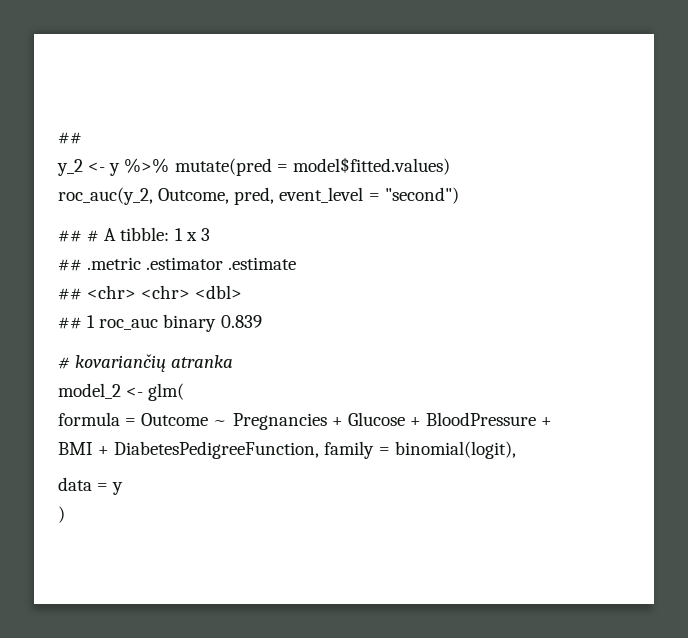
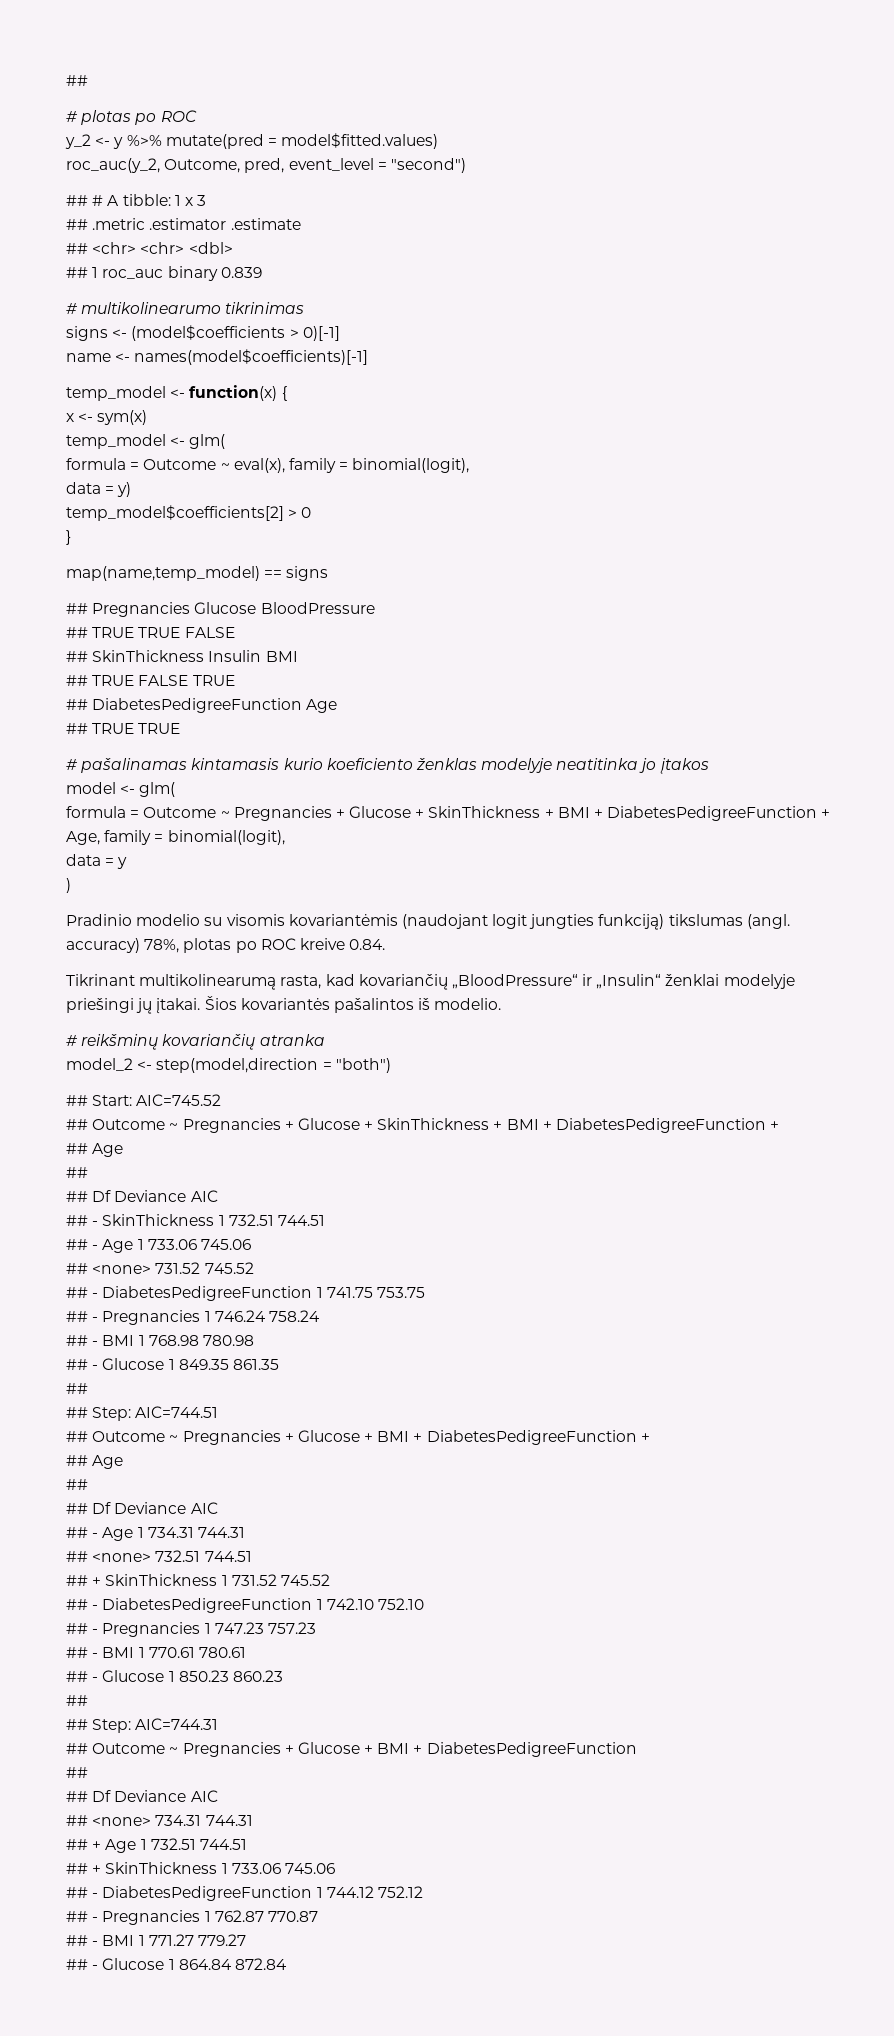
[58,132,82,144] ## -> [66,75,88,86] [66,110,197,125] ## // # plotas po ROC
[75,354,234,372] [58,383,121,399] kovariančių atranka // model_2 -> [81,302,305,314] [66,325,340,341] [66,349,369,365] [66,385,287,401] [66,410,148,425] [66,434,226,449] [66,458,470,473] [66,482,132,497] [66,505,312,521] [66,530,71,545] [66,566,329,581] [66,602,375,617] [66,627,235,638] [66,650,298,662] [66,675,235,686] [66,698,338,713] [66,723,181,734] [66,758,709,774] [66,782,116,794] multikolinearumo tikrinimas // signs <- (model$coefficients > 0)[-1] // name <- names(model$coefficients)[-1] // temp_model <- function(x) { // x <- sym(x) // temp_model <- glm( // formula = Outcome ~ eval(x), family = binomial(logit), // data = y) // temp_model$coefficients[2] > 0 // } // map(name,temp_model) == signs // ## Pregnancies Glucose BloodPressure // ## TRUE TRUE FALSE // ## SkinThickness Insulin BMI // ## TRUE FALSE TRUE // ## DiabetesPedigreeFunction Age // ## TRUE TRUE // # pašalinamas kintamasis kurio koeficiento ženklas modelyje neatitinka jo įtakos // model
[426,412,553,426] [58,441,320,459] BloodPressure + BMI + DiabetesPedigreeFunction, -> [428,806,831,821] [66,831,100,845] SkinThickness + BMI + DiabetesPedigreeFunction + Age,
(65, 514) none -> [66,914,790,930] [66,938,386,953] [66,974,795,990] [66,996,502,1014] [66,1034,325,1050] [66,1058,391,1073] [66,1094,222,1106] [66,1118,780,1133] [66,1143,124,1157] [66,1167,88,1178] [66,1190,218,1202] [66,1214,325,1226] [66,1239,251,1253] [66,1262,254,1274] [66,1286,425,1301] [66,1310,320,1325] [66,1335,254,1346] [66,1358,279,1370] [66,1383,88,1394] [66,1406,219,1421] [66,1430,650,1445] [66,1455,124,1469] [66,1479,88,1490] [66,1502,218,1514] [66,1527,245,1541] [66,1550,252,1562] [66,1574,330,1586] [66,1598,424,1613] [66,1622,316,1637] [66,1647,246,1658] [66,1670,283,1682] [66,1695,88,1706] [66,1718,219,1733] [66,1742,637,1757] [66,1767,88,1778] [66,1790,218,1802] [66,1815,253,1826] [66,1838,247,1853] [66,1862,335,1874] [66,1886,423,1901] [66,1910,318,1925] [66,1934,246,1946] [66,1958,287,1970] // Pradinio modelio su visomis kovariantėmis (naudojant logit jungties funkciją) tikslumas (angl. accuracy) 78%, plotas po ROC kreive 0.84. // Tikrinant multikolinearumą rasta, kad kovariančių „BloodPressure“ ir „Insulin“ ženklai modelyje priešingi jų įtakai. Šios kovariantės pašalintos iš modelio. // # reikšminų kovariančių atranka // model_2 <- step(model,direction = "both") // ## Start: AIC=745.52 // ## Outcome ~ Pregnancies + Glucose + SkinThickness + BMI + DiabetesPedigreeFunction + // ## Age // ## // ## Df Deviance AIC // ## - SkinThickness 1 732.51 744.51 // ## - Age 1 733.06 745.06 // ## <none> 731.52 745.52 // ## - DiabetesPedigreeFunction 1 741.75 753.75 // ## - Pregnancies 1 746.24 758.24 // ## - BMI 1 768.98 780.98 // ## - Glucose 1 849.35 861.35 // ## // ## Step: AIC=744.51 // ## Outcome ~ Pregnancies + Glucose + BMI + DiabetesPedigreeFunction + // ## Age // ## // ## Df Deviance AIC // ## - Age 1 734.31 744.31 // ## <none> 732.51 744.51 // ## + SkinThickness 1 731.52 745.52 // ## - DiabetesPedigreeFunction 1 742.10 752.10 // ## - Pregnancies 1 747.23 757.23 // ## - BMI 1 770.61 780.61 // ## - Glucose 1 850.23 860.23 // ## // ## Step: AIC=744.31 // ## Outcome ~ Pregnancies + Glucose + BMI + DiabetesPedigreeFunction // ## // ## Df Deviance AIC // ## <none> 734.31 744.31 // ## + Age 1 732.51 744.51 // ## + SkinThickness 1 733.06 745.06 // ## - DiabetesPedigreeFunction 1 744.12 752.12 // ## - Pregnancies 1 762.87 770.87 // ## - BMI 1 771.27 779.27 // ## - Glucose 1 864.84 872.84

